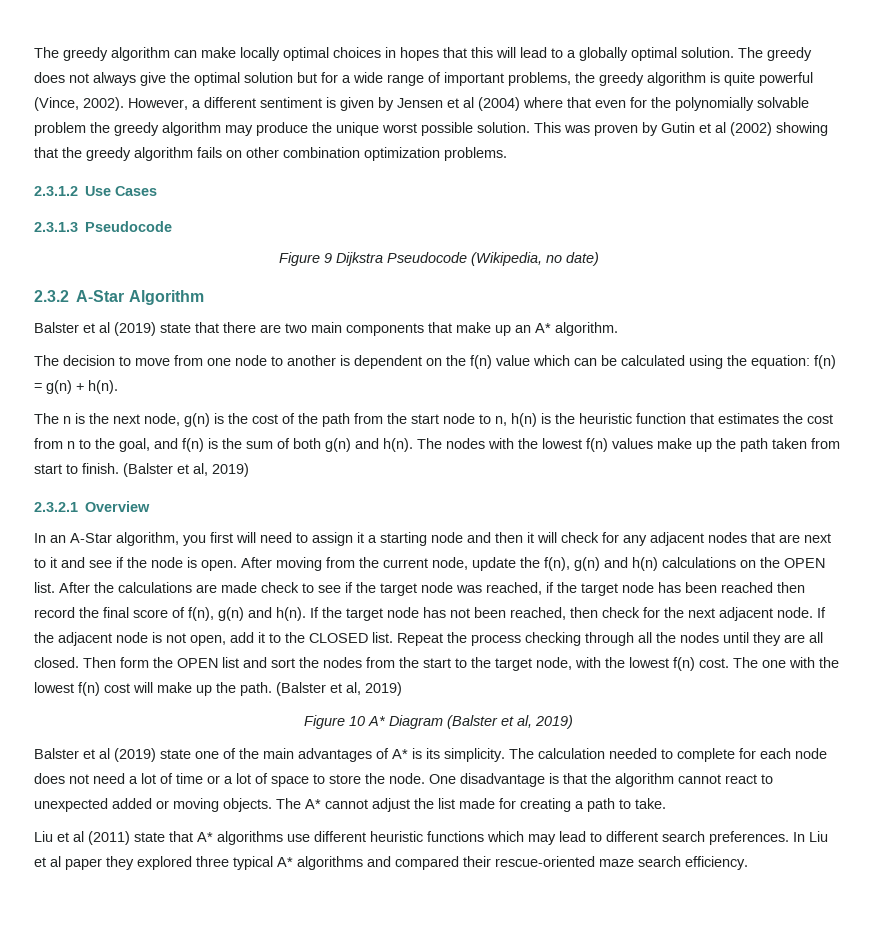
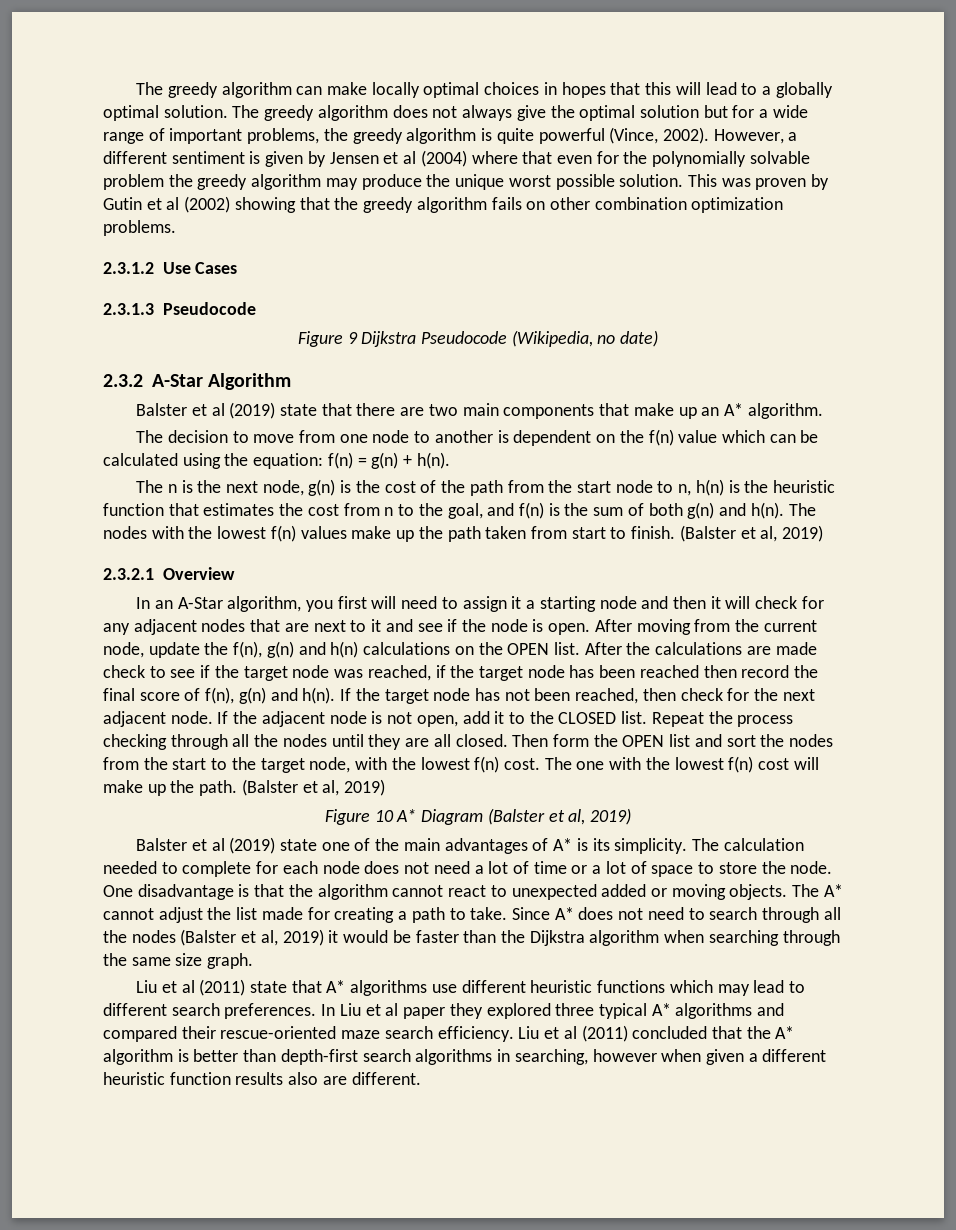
(812, 54) none -> [317,105,388,121] algorithm
(666, 803) none -> [511,907,841,923] [103,929,840,946] [103,953,254,969] Since A* does not need to search through all the nodes (Balster et al, 2019) it would be faster than the Dijkstra algorithm when searching through the same size graph.
(748, 863) none -> [518,1025,795,1042] [103,1049,827,1065] [103,1072,421,1085] Liu et al (2011) concluded that the A* algorithm is better than depth-first search algorithms in searching, however when given a different heuristic function results also are different.

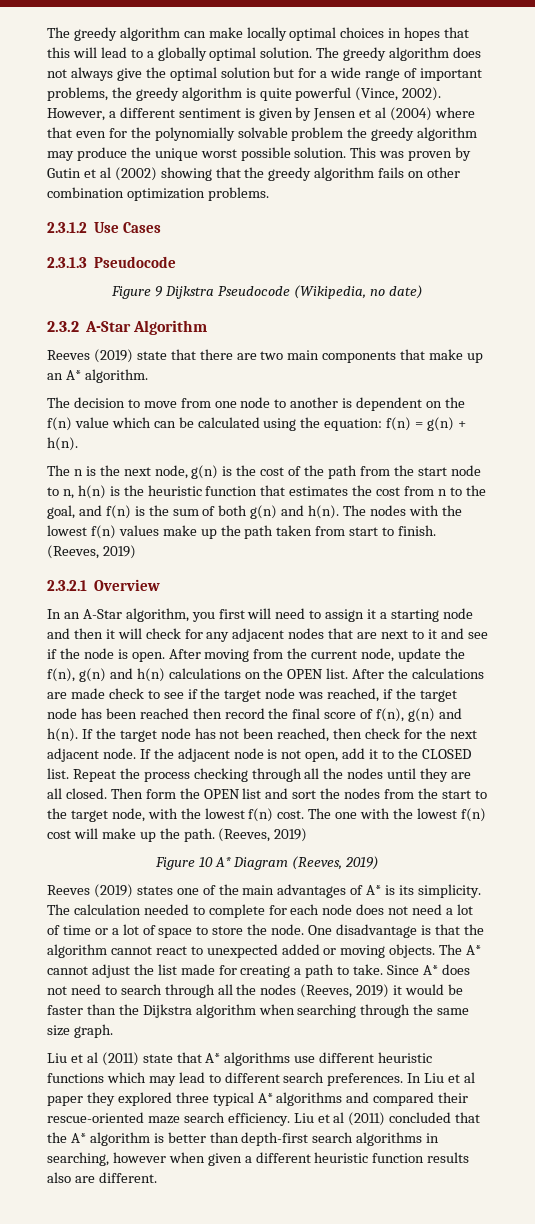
[136,403,225,416] Balster et al -> [47,350,90,360] Reeves
[679,525,778,542] (Balster et al, -> [47,545,99,559] (Reeves,
[241,779,340,796] (Balster et al, -> [218,828,271,842] (Reeves,
[487,808,632,825] [136,837,318,854] (Balster et al, 2019) // Balster et al (2019) state -> [292,856,380,870] [47,884,173,898] (Reeves, 2019) // Reeves (2019) states
[180,929,278,946] (Balster et al, -> [300,984,353,998] (Reeves,

